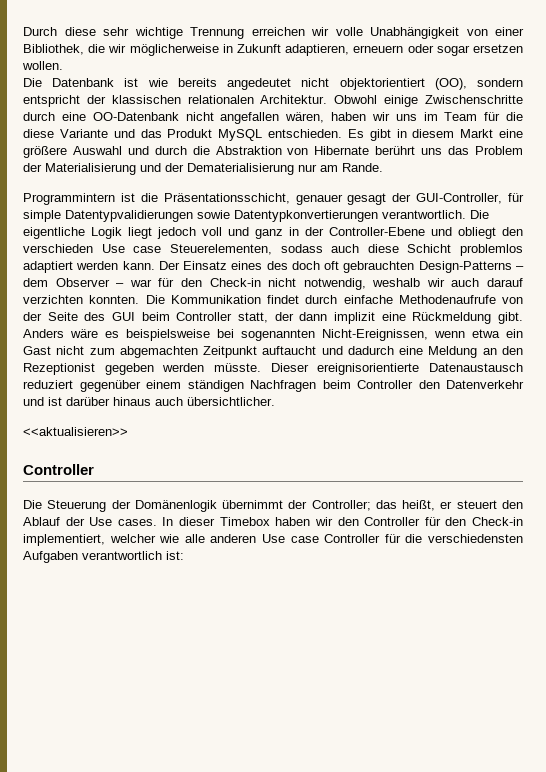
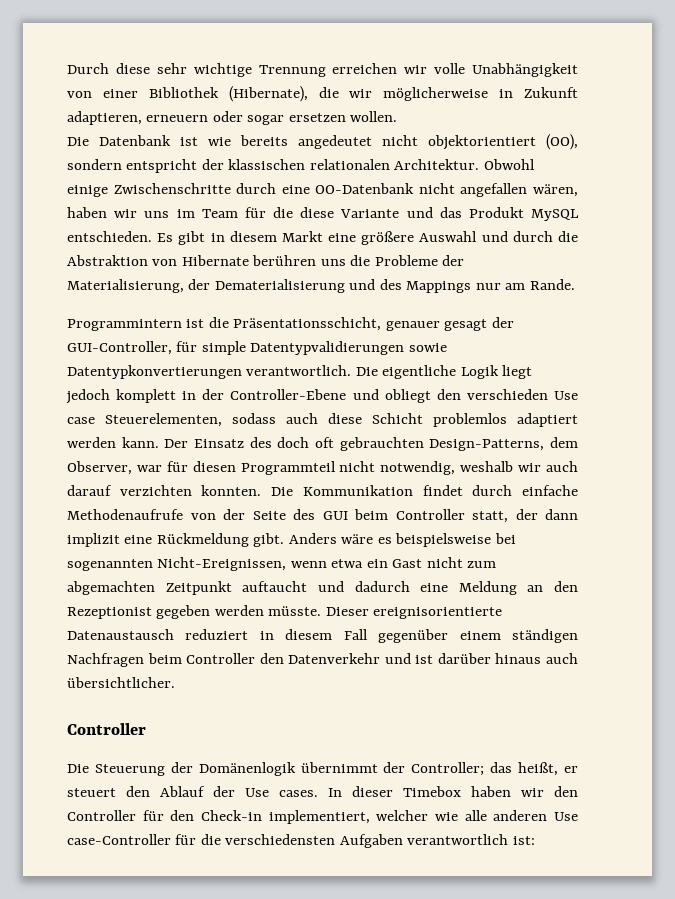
[23,44,84,55] Bibliothek, -> [148,86,308,102] Bibliothek (Hibernate),
[375,146,524,155] [23,163,294,175] berührt uns das Problem der Materialisierung und der Dematerialisierung -> [252,255,465,266] [67,279,472,293] berühren uns die Probleme der Materialisierung, der Dematerialisierung und des Mappings
[202,227,283,239] voll und ganz -> [116,389,177,403] komplett
[231,261,263,270] eines -> (244, 443) none
[418,261,524,273] [23,278,261,287] Design-Patterns – dem Observer – war für den Check-in -> [429,437,578,451] [67,461,336,475] Design-Patterns, dem Observer, war für diesen Programmteil
(73, 384) none -> [259,629,368,640] in diesem Fall
[23,427,128,436] // <<aktualisieren>> -> (175, 682) none
[290,534,381,543] case Controller -> [67,834,171,845] case-Controller

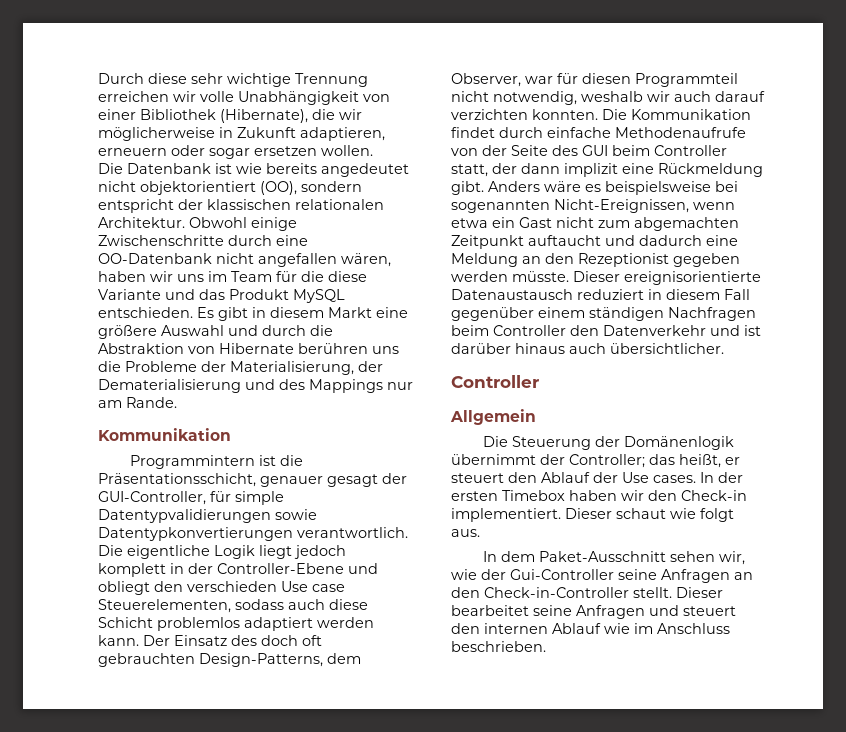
(575, 284) none -> [98,428,231,441] // Kommunikation
(146, 729) none -> [450,409,536,425] // Allgemein
[352,786,393,797] dieser -> [718,472,743,483] [451,491,498,501] der ersten
[67,810,578,824] [67,834,535,848] Controller für den Check-in implementiert, welcher wie alle anderen Use case-Controller für die verschiedensten Aufgaben verantwortlich ist: -> [681,490,747,501] [451,508,734,522] [451,529,480,537] [482,551,745,565] [451,569,753,583] [451,587,723,598] [451,605,736,619] [451,623,730,634] [451,641,546,652] Check-in implementiert. Dieser schaut wie folgt aus. // In dem Paket-Ausschnitt sehen wir, wie der Gui-Controller seine Anfragen an den Check-in-Controller stellt. Dieser bearbeitet seine Anfragen und steuert den internen Ablauf wie im Anschluss beschrieben.

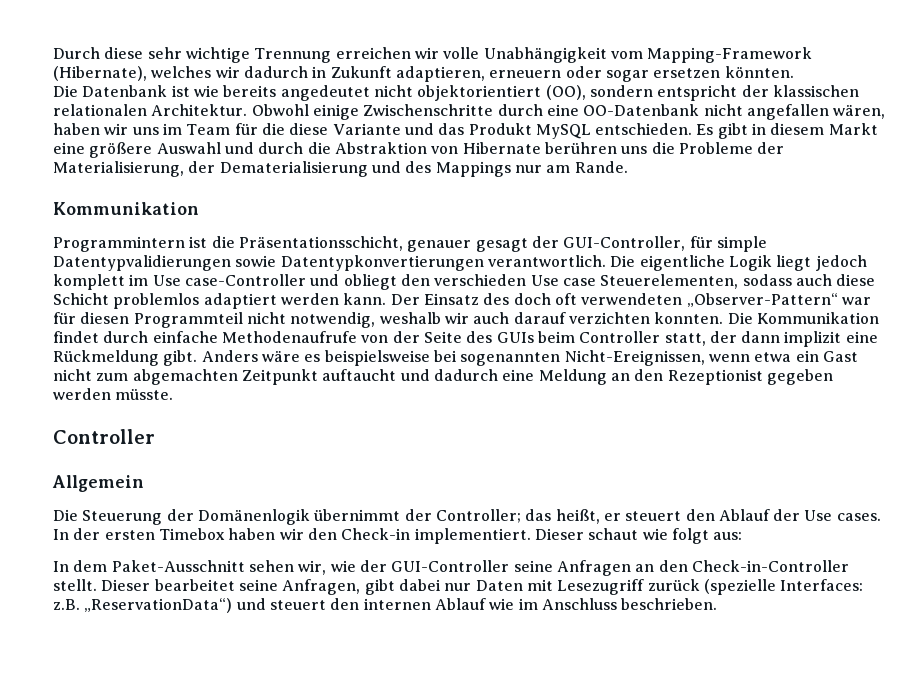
[363,94,390,102] [98,109,362,123] [98,127,215,141] von einer Bibliothek (Hibernate), die wir möglicherweise -> [610,47,813,63] [53,66,308,81] vom Mapping-Framework (Hibernate), welches wir dadurch
[321,145,373,156] wollen. -> [724,66,794,78] könnten.
[170,563,344,574] in der Controller-Ebene -> [129,274,306,286] im Use case-Controller
[98,653,361,667] [451,73,521,87] gebrauchten Design-Patterns, dem Observer, -> [581,293,838,307] verwendeten „Observer-Pattern“
[582,145,608,156] GUI -> [496,332,534,343] GUIs
[573,271,761,285] [451,289,750,300] [451,307,756,321] [451,325,761,336] [451,343,724,354] Dieser ereignisorientierte Datenaustausch reduziert in diesem Fall gegenüber einem ständigen Nachfragen beim Controller den Datenverkehr und ist darüber hinaus auch übersichtlicher. -> (174, 394) none
[451,529,480,537] aus. -> [713,532,743,540] aus:
[510,569,614,580] Gui-Controller -> [391,560,510,572] GUI-Controller
[576,605,645,619] Anfragen -> [282,579,864,595] [53,598,233,613] Anfragen, gibt dabei nur Daten mit Lesezugriff zurück (spezielle Interfaces: z.B. „ReservationData“)

